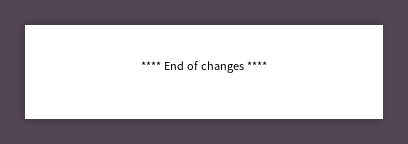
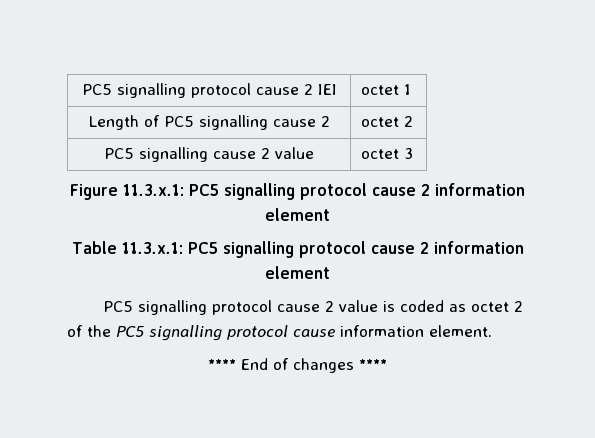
(141, 65) none -> [81,83,337,98] [361,84,412,95] [88,115,330,130] [361,116,414,127] [104,147,314,162] [361,148,414,159] [70,183,525,200] [265,208,330,221] [71,241,524,258] [265,266,330,279] [102,300,523,315] [67,325,492,341] PC5 signalling protocol cause 2 IEI | octet 1 // Length of PC5 signalling cause 2 | octet 2 // PC5 signalling cause 2 value | octet 3 // Figure 11.3.x.1: PC5 signalling protocol cause 2 information element // Table 11.3.x.1: PC5 signalling protocol cause 2 information element // PC5 signalling protocol cause 2 value is coded as octet 2 of the PC5 signalling protocol cause information element. //

